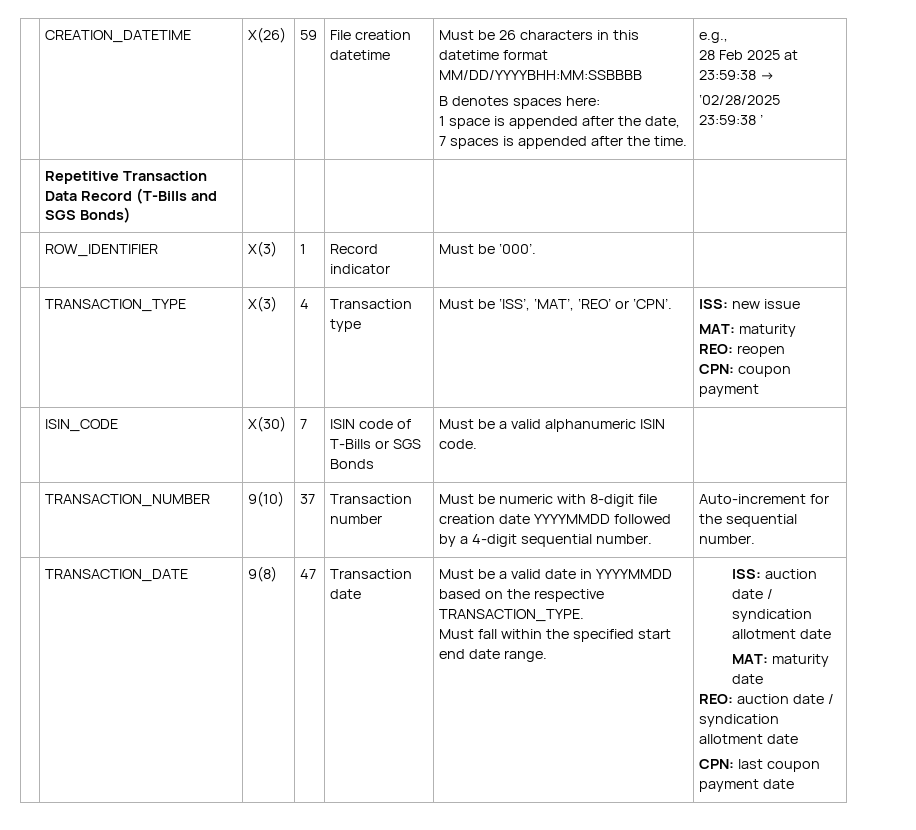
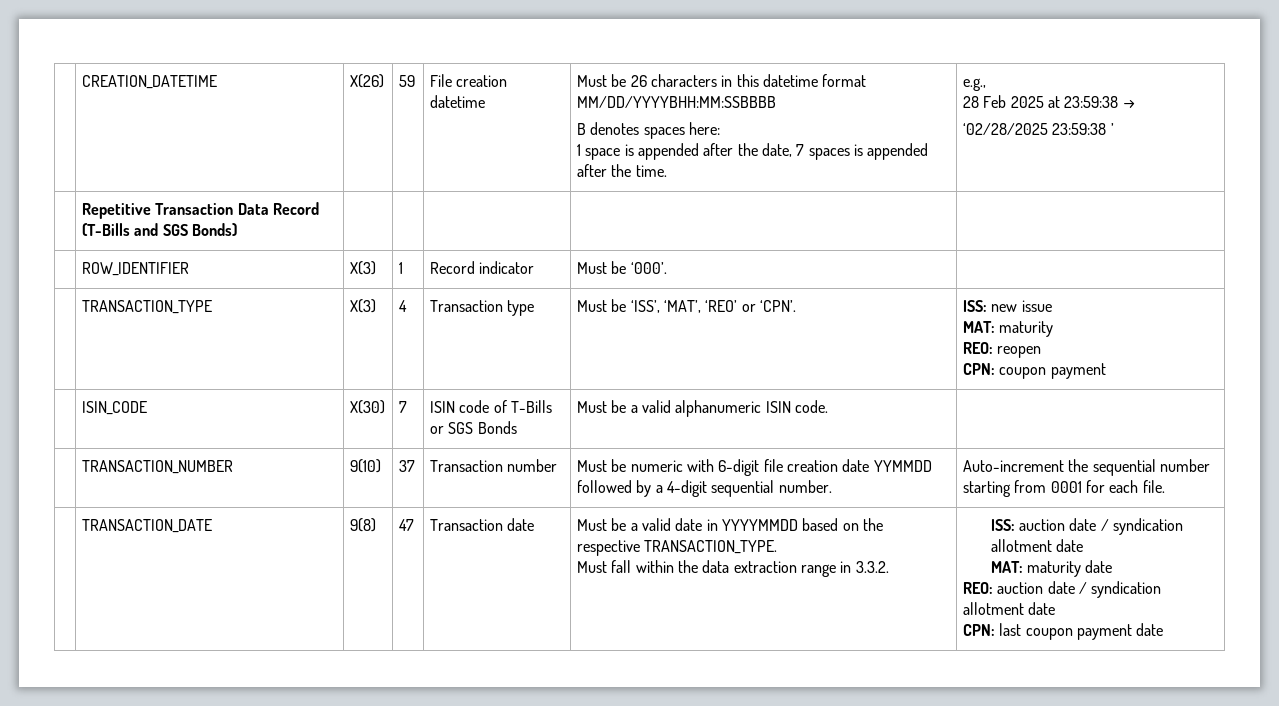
[589,494,634,507] 8-digit -> [718,459,760,476] 6-digit
[534,514,611,524] YYYYMMDD -> [873,460,932,472] YYMMDD
[810,494,830,504] for -> (1064, 466) none
[699,534,756,544] number. -> [1159,459,1210,472] [962,480,1165,497] number starting from 0001 for each file.
[572,629,671,642] [439,649,548,662] specified start end date range. -> [702,560,889,577] data extraction range in 3.3.2.

